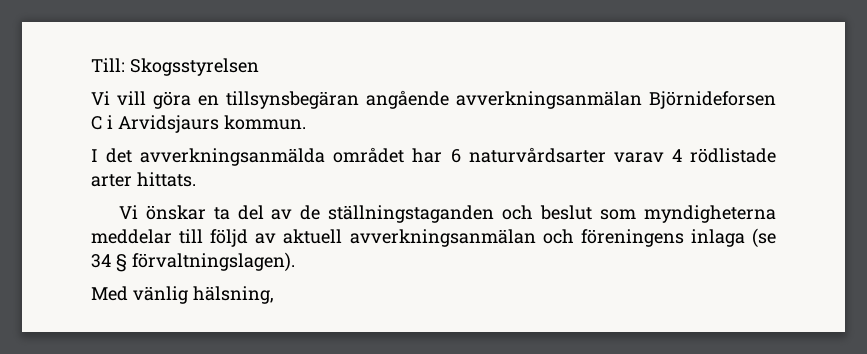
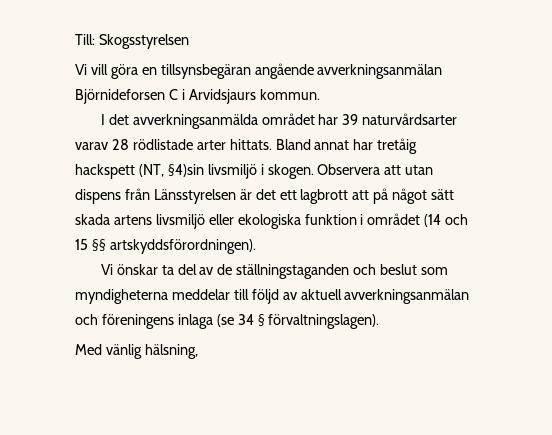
[450,149,461,163] 6 -> [342,114,359,125] 39
[671,149,682,162] 4 -> [111,139,129,150] 28
(196, 179) none -> [275,138,418,154] [75,164,434,179] [75,188,455,204] [75,213,469,229] [75,239,256,254] Bland annat har tretåig hackspett (NT, §4)sin livsmiljö i skogen. Observera att utan dispens från Länsstyrelsen är det ett lagbrott att på något sätt skada artens livsmiljö eller ekologiska funktion i området (14 och 15 §§ artskyddsförordningen).

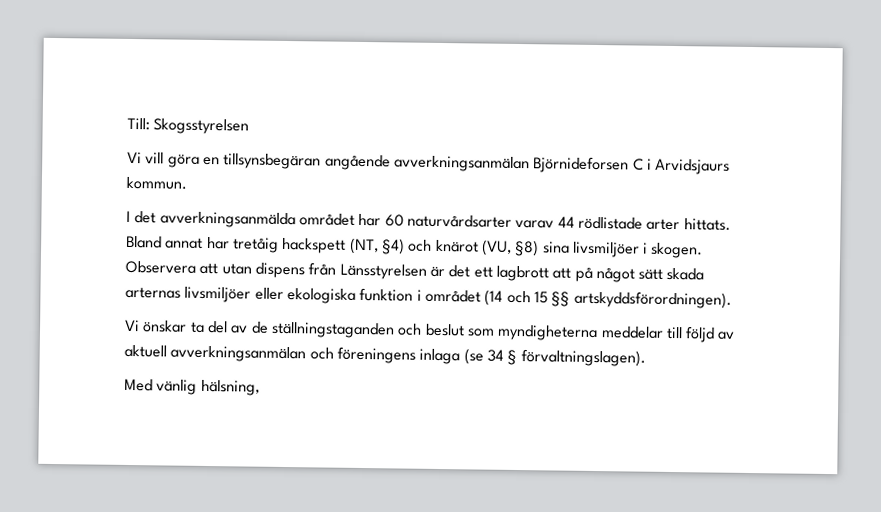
[342,114,359,125] 39 -> [384,214,404,227] 60
[111,139,129,150] 28 -> [557,216,575,228] 44
[167,164,257,179] §4)sin livsmiljö -> [381,238,640,258] §4) och knärot (VU, §8) sina livsmiljöer
[113,214,205,229] artens livsmiljö -> [125,286,252,303] arternas livsmiljöer

